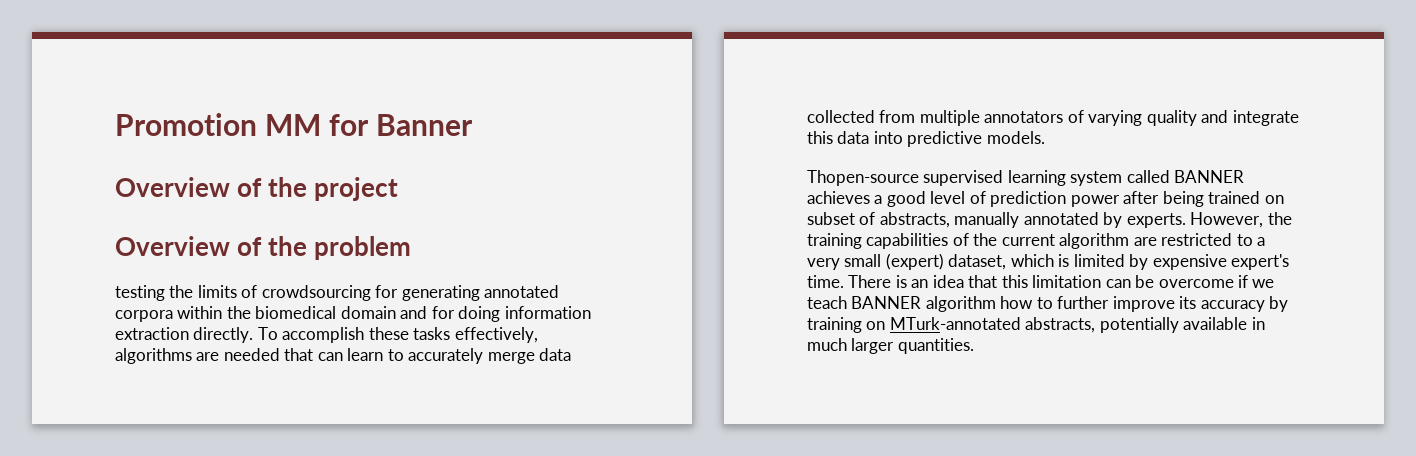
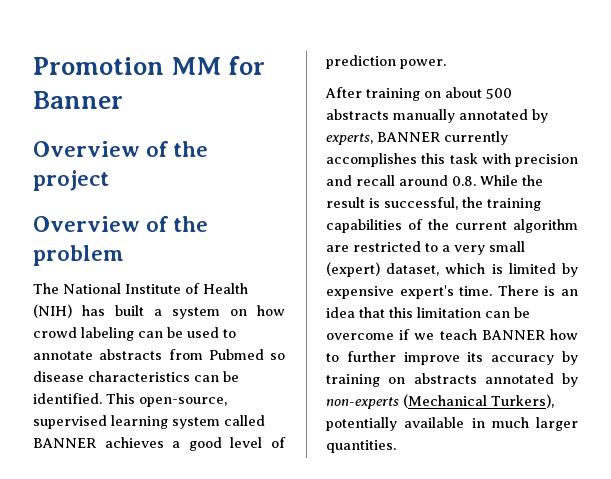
[115,285,560,301] [115,306,591,322] [115,327,538,343] [115,348,572,364] [807,110,1299,126] [807,131,1045,147] [807,170,919,186] testing the limits of crowdsourcing for generating annotated corpora within the biomedical domain and for doing information extraction directly. To accomplish these tasks effectively, algorithms are needed that can learn to accurately merge data collected from multiple annotators of varying quality and integrate this data into predictive models. // Thopen-source -> [33,283,248,294] [33,304,285,319] [33,327,236,341] [33,349,285,360] [33,371,239,382] [33,393,227,407] The National Institute of Health (NIH) has built a system on how crowd labeling can be used to annotate abstracts from Pubmed so disease characteristics can be identified. This open-source,
[1070,191,1284,207] [807,212,1264,228] power after being trained on subset of abstracts, manually annotated by experts. However, -> [400,59,446,69] [325,87,512,101] [326,109,548,123] [326,131,508,145] [326,153,578,167] [326,175,543,186] [326,197,458,210] power. // After training on about 500 abstracts manually annotated by experts, BANNER currently accomplishes this task with precision and recall around 0.8. While the result is successful,
[925,296,996,312] algorithm -> (545, 335) none
[889,317,1096,333] MTurk-annotated abstracts, -> [413,373,578,387] [326,394,554,409] abstracts annotated by non-experts (Mechanical Turkers),

